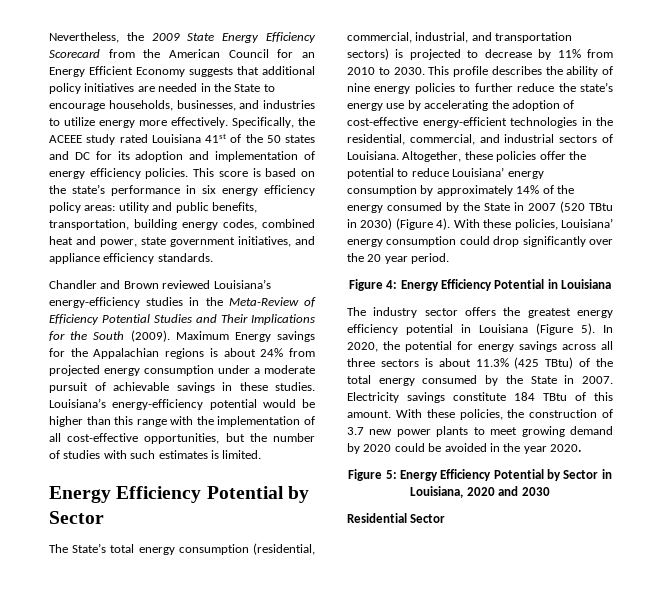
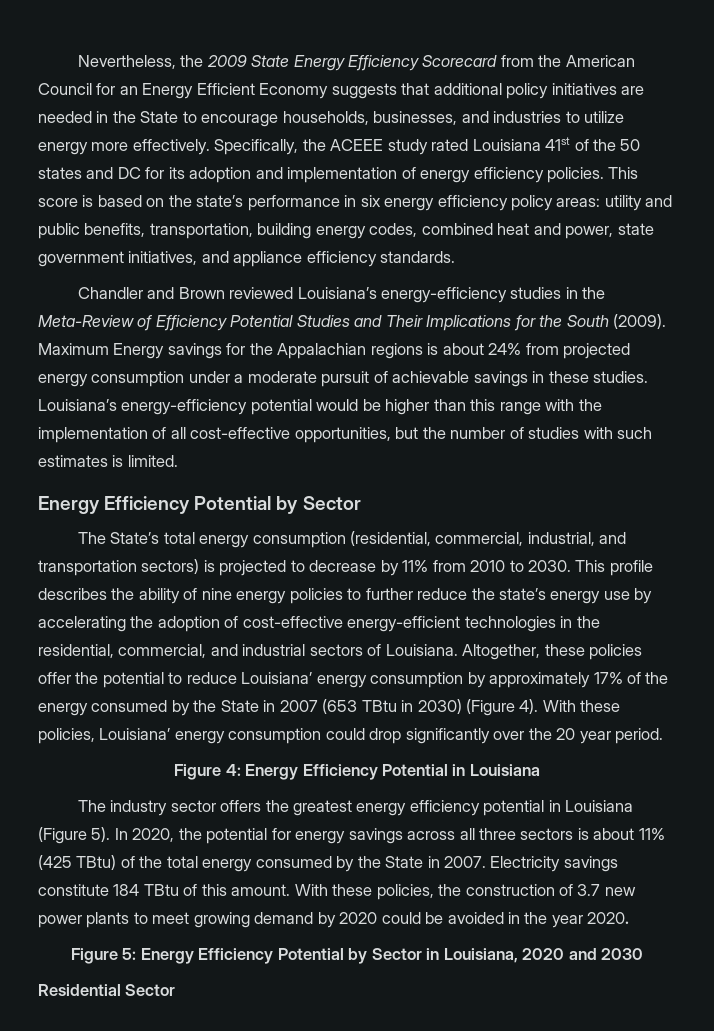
[516,185,540,194] 14% -> [593,672,623,684] 17%
[560,201,585,213] (520 -> [322,699,358,714] (653
[475,358,509,367] 11.3% -> [638,828,665,840] 11%

